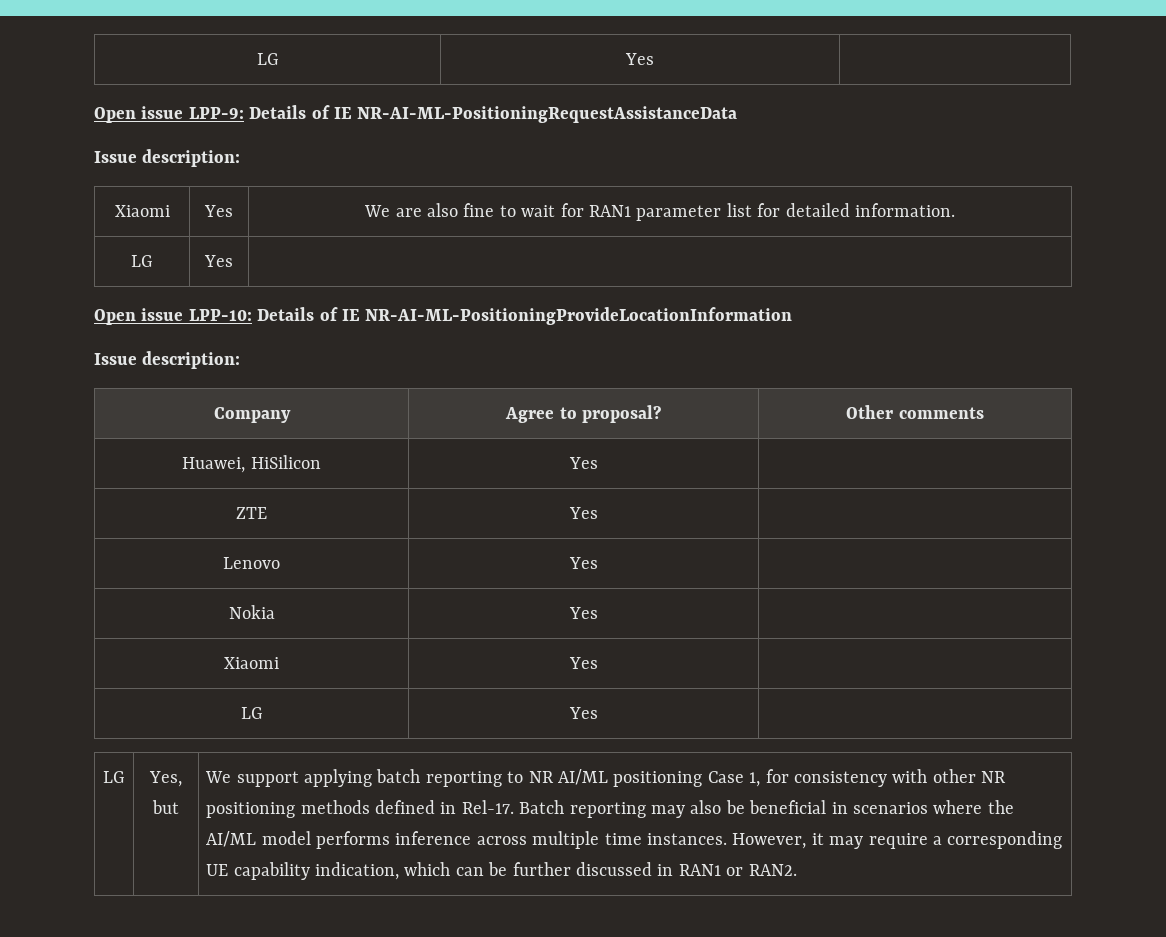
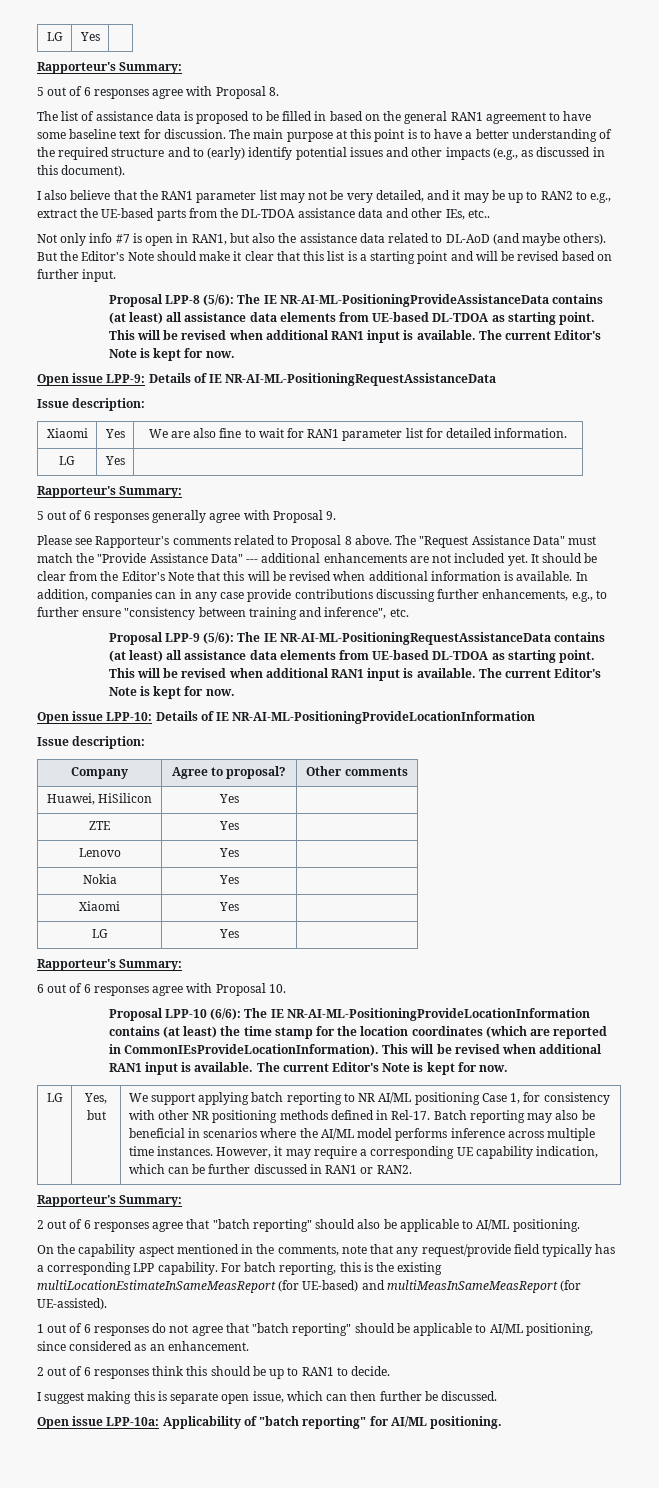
[256,53,279,65] [625,53,654,65] LG | Yes | -> [46,32,63,41] [79,32,100,41] [37,62,183,74] [37,86,279,99] [37,111,592,124] [37,129,613,142] [37,147,605,160] [37,165,126,177] [37,190,612,203] [37,208,490,221] [37,233,607,246] [37,251,612,264] [37,269,117,282] [108,294,603,307] [108,312,596,325] [108,330,602,343] [108,348,235,361] LG | Yes | // Rapporteur's Summary: // 5 out of 6 responses agree with Proposal 8. // The list of assistance data is proposed to be filled in based on the general RAN1 agreement to have some baseline text for discussion. The main purpose at this point is to have a better understanding of the required structure and to (early) identify potential issues and other impacts (e.g., as discussed in this document). // I also believe that the RAN1 parameter list may not be very detailed, and it may be up to RAN2 to e.g., extract the UE-based parts from the DL-TDOA assistance data and other IEs, etc.. // Not only info #7 is open in RAN1, but also the assistance data related to DL-AoD (and maybe others). But the Editor's Note should make it clear that this list is a starting point and will be revised based on further input. // Proposal LPP-8 (5/6): The IE NR-AI-ML-PositioningProvideAssistanceData contains (at least) all assistance data elements from UE-based DL-TDOA as starting point. This will be revised when additional RAN1 input is available. The current Editor's Note is kept for now.
(233, 261) none -> [37,486,183,498] [37,510,337,523] [37,535,597,548] [37,553,598,566] [37,571,588,581] [37,589,607,602] [37,607,409,620] [108,632,605,645] [108,650,596,663] [108,668,602,681] [108,686,235,699] // Rapporteur's Summary: // 5 out of 6 responses generally agree with Proposal 9. // Please see Rapporteur's comments related to Proposal 8 above. The "Request Assistance Data" must match the "Provide Assistance Data" --- additional enhancements are not included yet. It should be clear from the Editor's Note that this will be revised when additional information is available. In addition, companies can in any case provide contributions discussing further enhancements, e.g., to further ensure "consistency between training and inference", etc. // Proposal LPP-9 (5/6): The IE NR-AI-ML-PositioningRequestAssistanceData contains (at least) all assistance data elements from UE-based DL-TDOA as starting point. This will be revised when additional RAN1 input is available. The current Editor's Note is kept for now.
(598, 713) none -> [37,959,183,971] [37,983,286,996] [108,1008,590,1021] [108,1026,608,1039] [108,1044,603,1056] [108,1062,509,1075] // Rapporteur's Summary: // 6 out of 6 responses agree with Proposal 10. // Proposal LPP-10 (6/6): The IE NR-AI-ML-PositioningProvideLocationInformation contains (at least) the time stamp for the location coordinates (which are reported in CommonIEsProvideLocationInformation). This will be revised when additional RAN1 input is available. The current Editor's Note is kept for now.
(797, 870) none -> [37,1195,183,1207] [37,1219,580,1232] [37,1244,616,1257] [37,1262,443,1275] [37,1280,582,1293] [37,1298,107,1310] [37,1323,593,1336] [37,1341,249,1351] [37,1366,391,1379] [37,1391,498,1404] [37,1416,503,1429] // Rapporteur's Summary: // 2 out of 6 responses agree that "batch reporting" should also be applicable to AI/ML positioning. // On the capability aspect mentioned in the comments, note that any request/provide field typically has a corresponding LPP capability. For batch reporting, this is the existing multiLocationEstimateInSameMeasReport (for UE-based) and multiMeasInSameMeasReport (for UE-assisted). // 1 out of 6 responses do not agree that "batch reporting" should be applicable to AI/ML positioning, since considered as an enhancement. // 2 out of 6 responses think this should be up to RAN1 to decide. // I suggest making this is separate open issue, which can then further be discussed. // Open issue LPP-10a: Applicability of "batch reporting" for AI/ML positioning.

